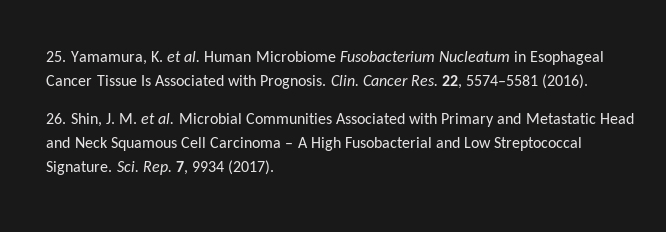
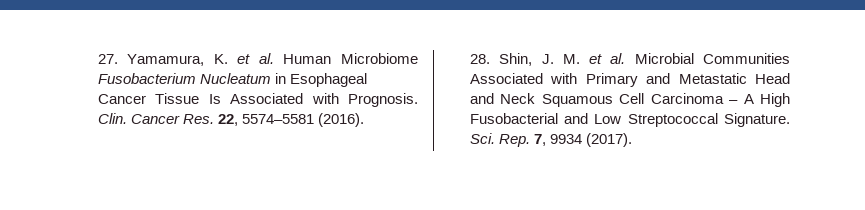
[46,51,67,62] 25. -> [97,54,118,64] 27.
[46,113,67,124] 26. -> [469,54,490,64] 28.

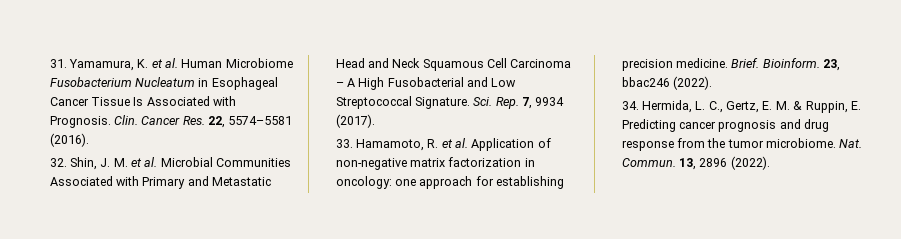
[97,54,118,64] 27. -> [49,59,67,68] 31.
[469,54,490,64] 28. -> [49,158,67,167] 32.
(633, 140) none -> [335,138,551,151] [335,157,535,170] [335,176,565,189] [621,58,841,71] [621,76,712,90] [621,100,861,113] [621,119,830,132] [621,138,863,151] [621,156,770,170] // 33. Hamamoto, R. et al. Application of non-negative matrix factorization in oncology: one approach for establishing precision medicine. Brief. Bioinform. 23, bbac246 (2022). // 34. Hermida, L. C., Gertz, E. M. & Ruppin, E. Predicting cancer prognosis and drug response from the tumor microbiome. Nat. Commun. 13, 2896 (2022).

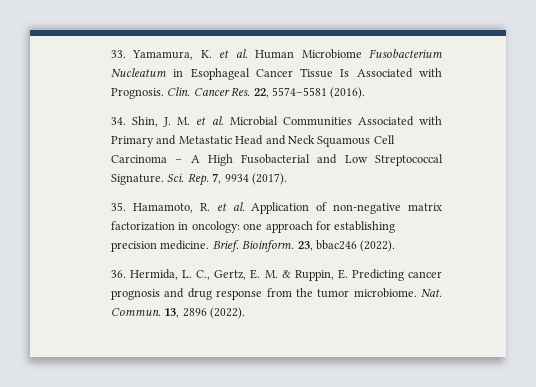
[49,59,67,68] 31. -> [111,50,127,58] 33.
[49,158,67,167] 32. -> [111,117,127,125] 34.
[335,139,353,148] 33. -> [111,202,127,211] 35.
[621,101,639,110] 34. -> [111,270,127,278] 36.

